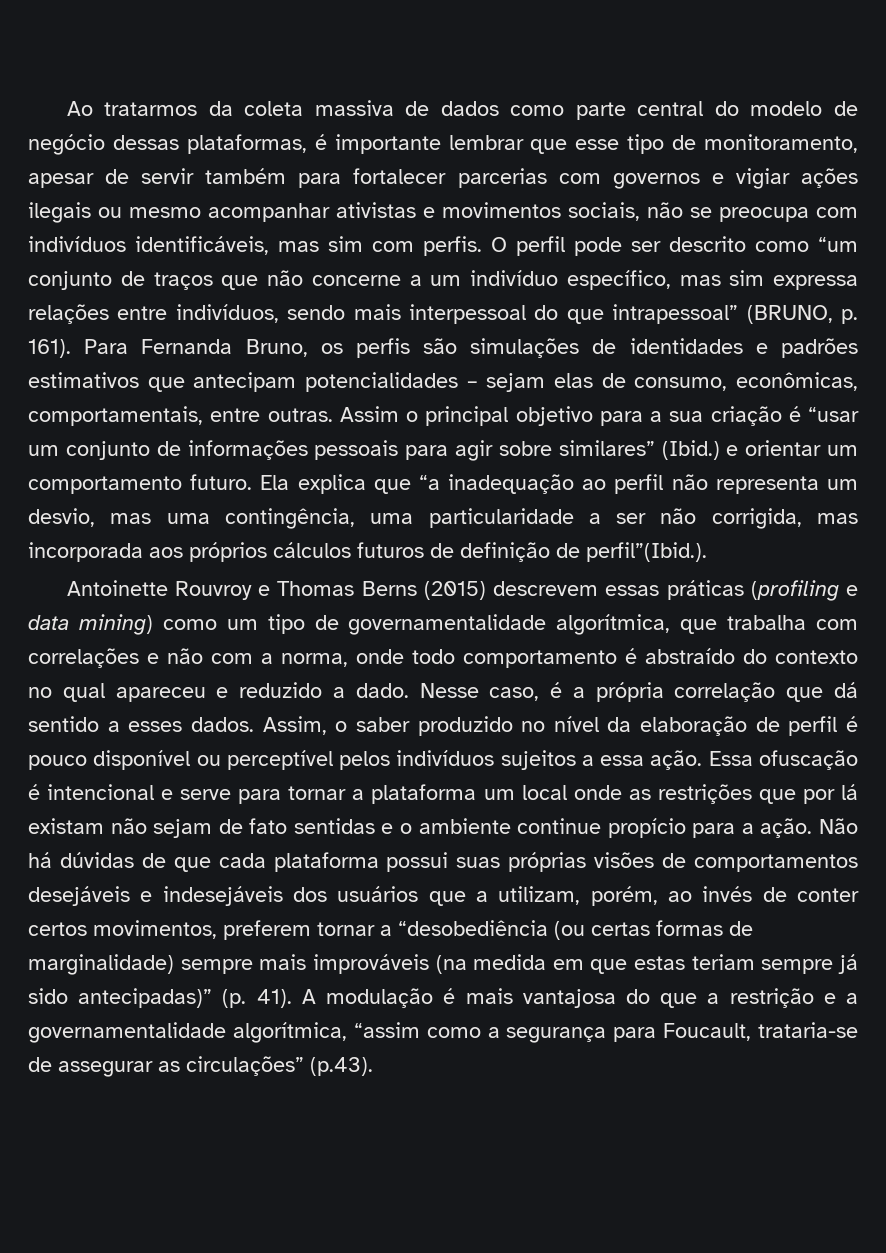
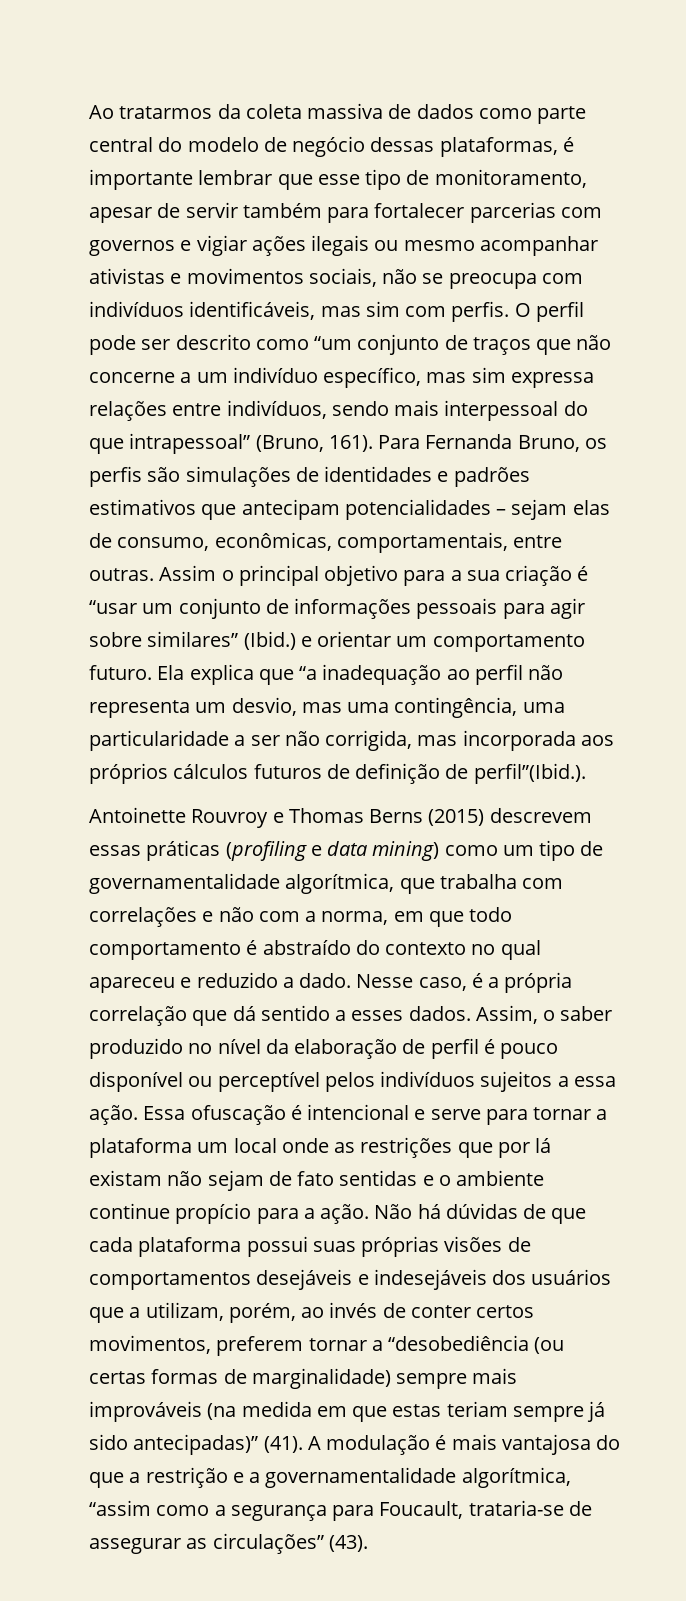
[746,305,858,324] (BRUNO, p. -> [255,435,324,452] (Bruno,
[356,649,404,664] onde -> [393,911,464,927] em que
[222,989,292,1008] (p. 41). -> [263,1436,303,1453] (41).
[310,1057,373,1076] (p.43). -> [328,1535,368,1552] (43).

